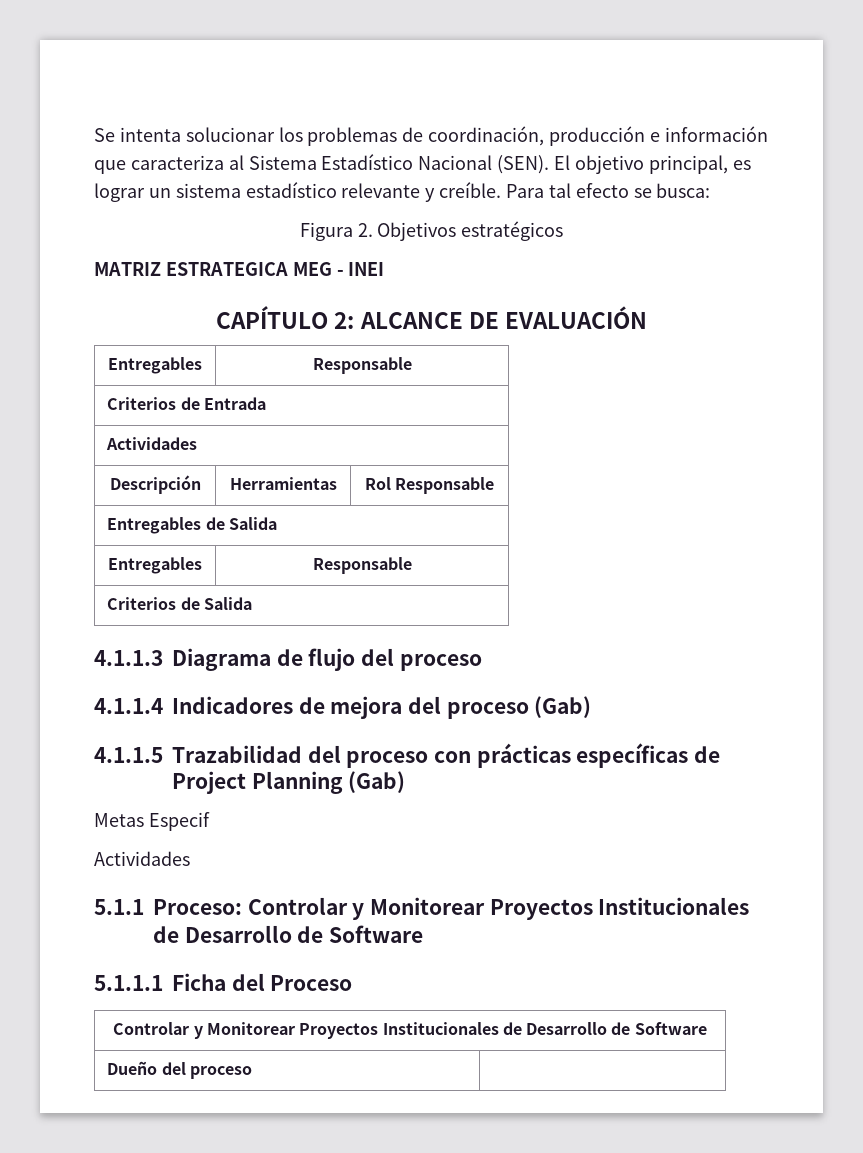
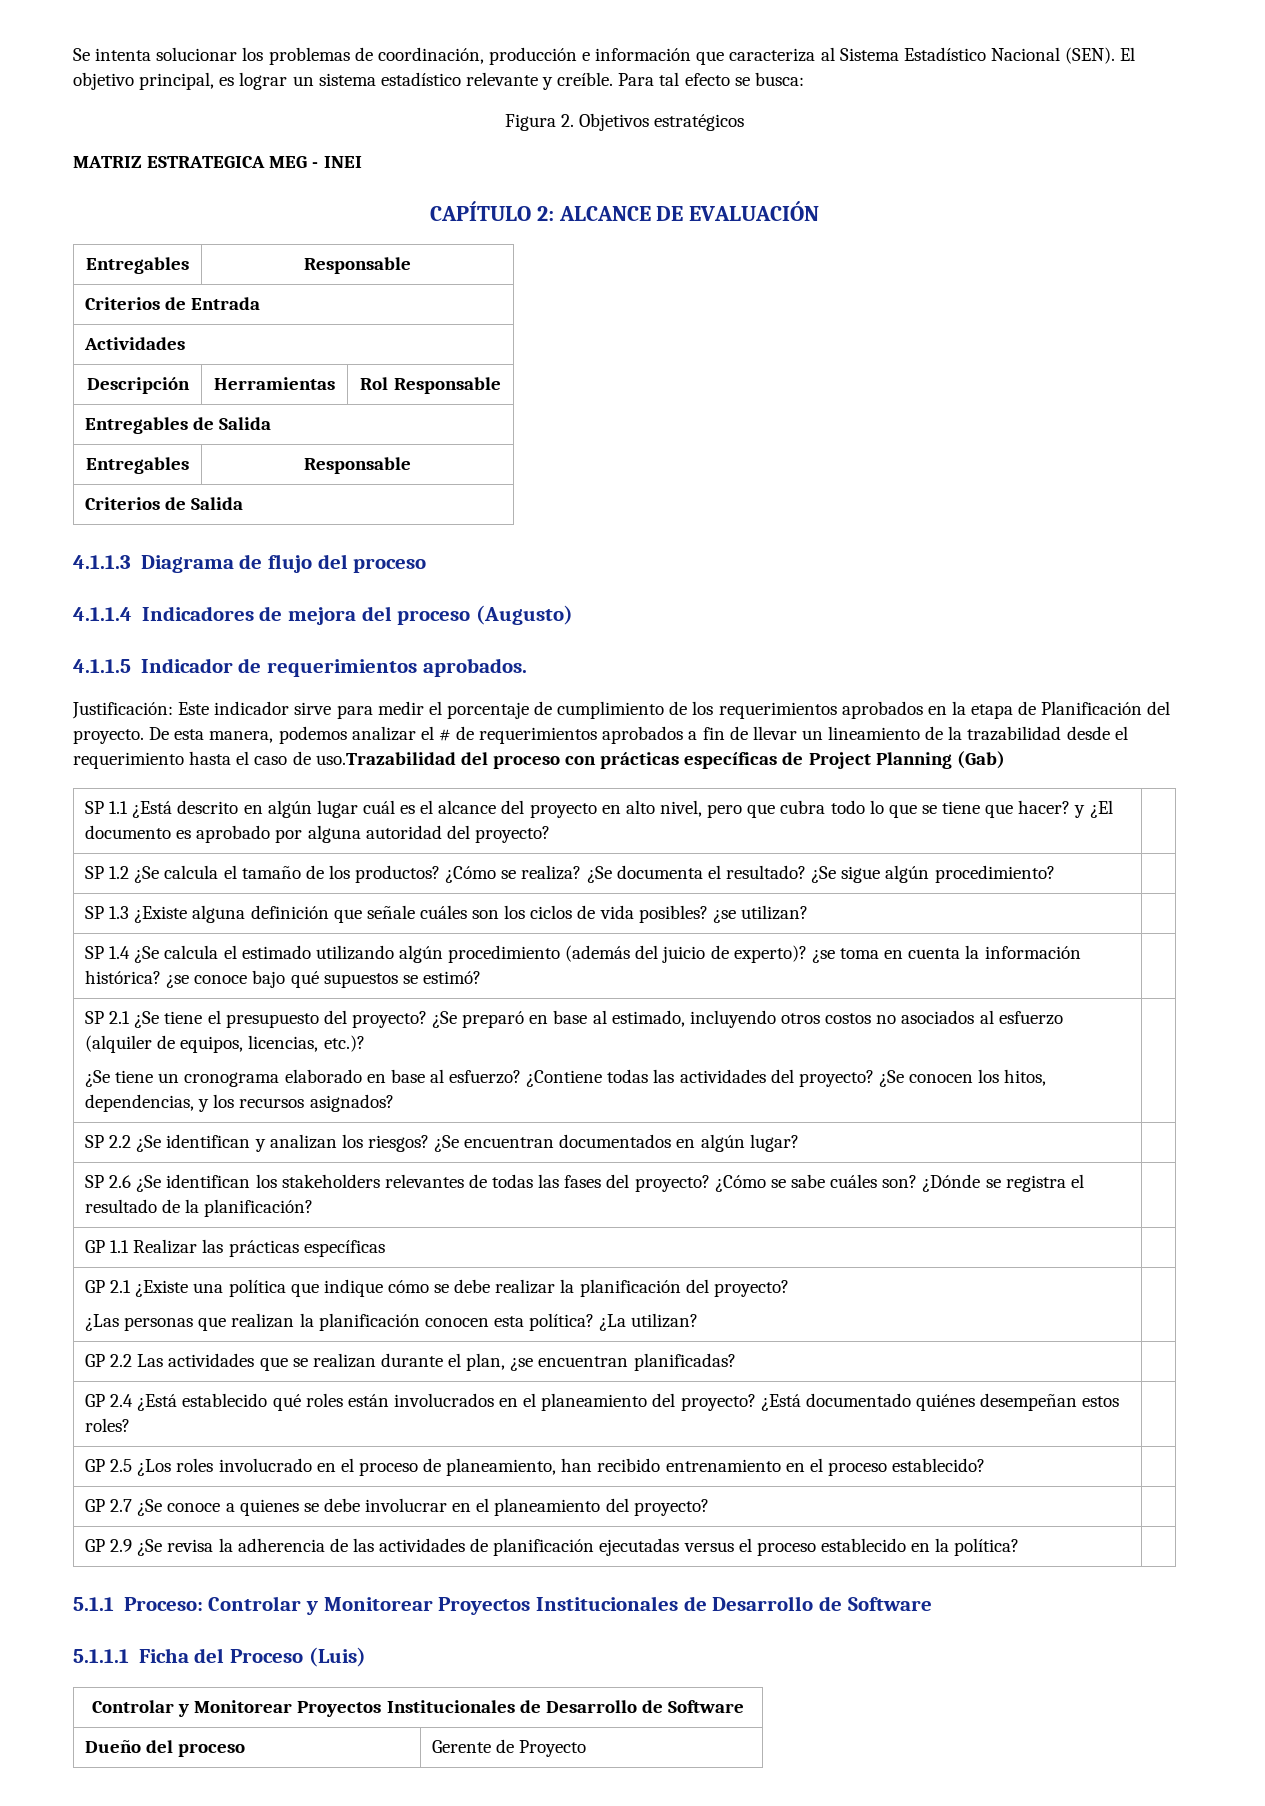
[534,696,592,718] (Gab) -> [475,605,573,625] (Augusto)
[172,745,302,763] Trazabilidad -> [140,658,527,677] [72,701,1171,719] [73,726,1128,744] [73,751,456,769] Indicador de requerimientos aprobados. // Justificación: Este indicador sirve para medir el porcentaje de cumplimiento de los requerimientos aprobados en la etapa de Planificación del proyecto. De esta manera, podemos analizar el # de requerimientos aprobados a fin de llevar un lineamiento de la trazabilidad desde el requerimiento hasta el caso de uso.Trazabilidad
[94,812,210,831] [94,851,190,866] // Metas Especif // Actividades -> [85,800,1113,818] [85,825,550,843] [85,865,1055,883] [85,905,808,923] [85,945,1081,963] [85,970,481,988] [85,1010,1063,1028] [85,1035,365,1053] [85,1069,1047,1087] [85,1094,394,1112] [85,1134,799,1152] [85,1174,1084,1192] [85,1199,314,1217] [85,1239,385,1257] [85,1279,789,1297] [85,1313,699,1331] [85,1353,736,1371] [85,1393,1120,1411] [85,1418,131,1432] [85,1458,986,1476] [85,1498,709,1516] [85,1538,1020,1556] // SP 1.1 ¿Está descrito en algún lugar cuál es el alcance del proyecto en alto nivel, pero que cubra todo lo que se tiene que hacer? y ¿El documento es aprobado por alguna autoridad del proyecto? | // SP 1.2 ¿Se calcula el tamaño de los productos? ¿Cómo se realiza? ¿Se documenta el resultado? ¿Se sigue algún procedimiento? | // SP 1.3 ¿Existe alguna definición que señale cuáles son los ciclos de vida posibles? ¿se utilizan? | // SP 1.4 ¿Se calcula el estimado utilizando algún procedimiento (además del juicio de experto)? ¿se toma en cuenta la información histórica? ¿se conoce bajo qué supuestos se estimó? | // SP 2.1 ¿Se tiene el presupuesto del proyecto? ¿Se preparó en base al estimado, incluyendo otros costos no asociados al esfuerzo (alquiler de equipos, licencias, etc.)? // ¿Se tiene un cronograma elaborado en base al esfuerzo? ¿Contiene todas las actividades del proyecto? ¿Se conocen los hitos, dependencias, y los recursos asignados? | // SP 2.2 ¿Se identifican y analizan los riesgos? ¿Se encuentran documentados en algún lugar? | // SP 2.6 ¿Se identifican los stakeholders relevantes de todas las fases del proyecto? ¿Cómo se sabe cuáles son? ¿Dónde se registra el resultado de la planificación? | // GP 1.1 Realizar las prácticas específicas | // GP 2.1 ¿Existe una política que indique cómo se debe realizar la planificación del proyecto? // ¿Las personas que realizan la planificación conocen esta política? ¿La utilizan? | // GP 2.2 Las actividades que se realizan durante el plan, ¿se encuentran planificadas? | // GP 2.4 ¿Está establecido qué roles están involucrados en el planeamiento del proyecto? ¿Está documentado quiénes desempeñan estos roles? | // GP 2.5 ¿Los roles involucrado en el proceso de planeamiento, han recibido entrenamiento en el proceso establecido? | // GP 2.7 ¿Se conoce a quienes se debe involucrar en el planeamiento del proyecto? | // GP 2.9 ¿Se revisa la adherencia de las actividades de planificación ejecutadas versus el proceso establecido en la política? |
(353, 983) none -> [308,1647,366,1667] (Luis)
(253, 1072) none -> [432,1739,587,1757] Gerente de Proyecto

